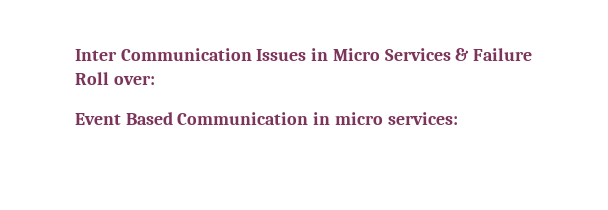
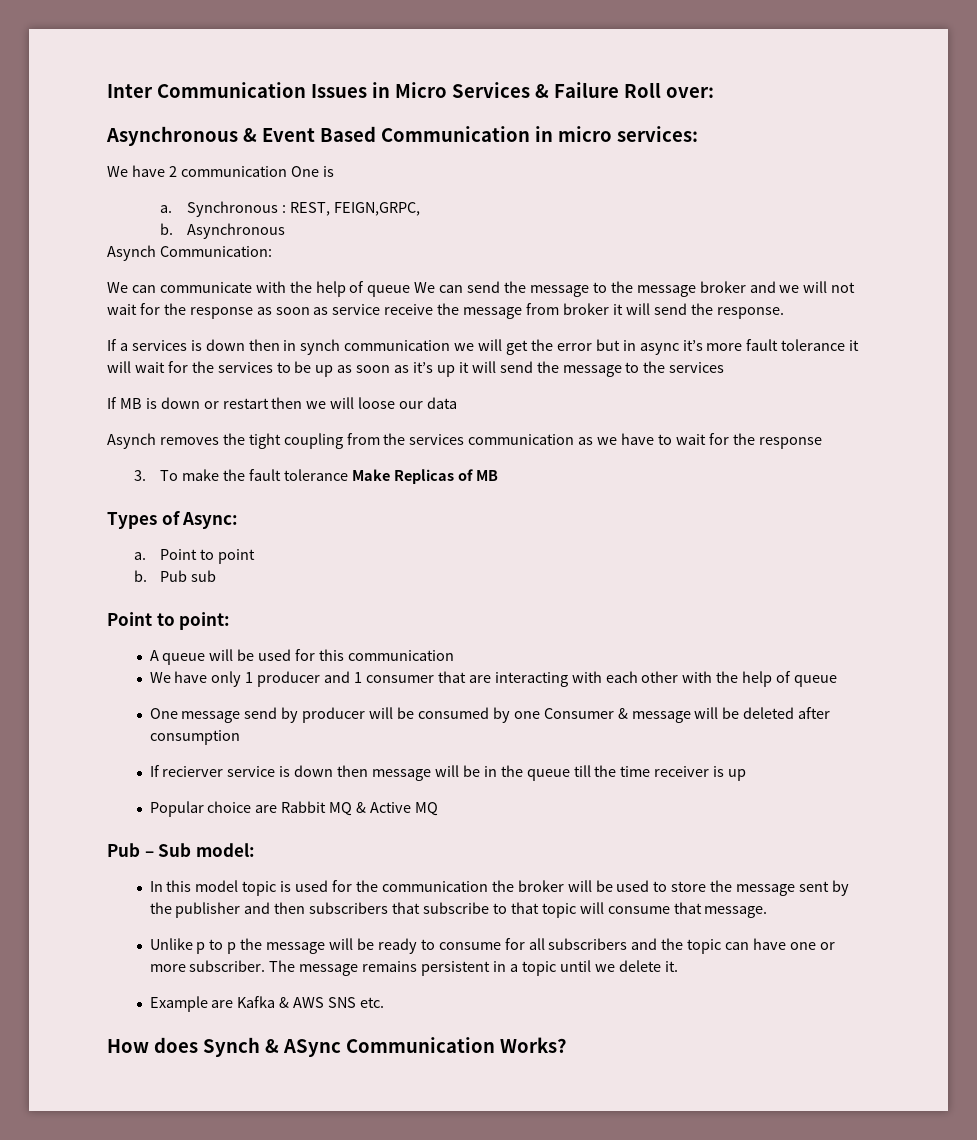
(155, 80) none -> [106,126,257,146] Asynchronous &
(458, 118) none -> [107,165,334,177] [160,201,420,217] [160,223,285,239] [107,245,272,261] [107,281,856,297] [107,303,784,319] [107,339,860,355] [107,361,725,377] [107,397,458,409] [107,433,822,449] [133,469,498,484] [107,511,239,529] [133,549,256,564] [133,570,217,582] [107,612,231,630] [149,649,454,665] [149,671,838,687] [149,707,831,723] [149,730,240,745] [149,765,747,781] [149,801,438,817] [107,843,255,857] [149,880,849,896] [149,902,768,918] [149,938,835,954] [149,960,678,976] [149,996,385,1012] [107,1037,567,1057] // We have 2 communication One is // a. Synchronous : REST, FEIGN,GRPC, // b. Asynchronous // Asynch Communication: // We can communicate with the help of queue We can send the message to the message broker and we will not wait for the response as soon as service receive the message from broker it will send the response. // If a services is down then in synch communication we will get the error but in async it’s more fault tolerance it will wait for the services to be up as soon as it’s up it will send the message to the services // If MB is down or restart then we will loose our data // Asynch removes the tight coupling from the services communication as we have to wait for the response // 3. To make the fault tolerance Make Replicas of MB // Types of Async: // a. Point to point // b. Pub sub // Point to point: // A queue will be used for this communication // We have only 1 producer and 1 consumer that are interacting with each other with the help of queue // One message send by producer will be consumed by one Consumer & message will be deleted after consumption // If recierver service is down then message will be in the queue till the time receiver is up // Popular choice are Rabbit MQ & Active MQ // Pub – Sub model: // In this model topic is used for the communication the broker will be used to store the message sent by the publisher and then subscribers that subscribe to that topic will consume that message. // Unlike p to p the message will be ready to consume for all subscribers and the topic can have one or more subscriber. The message remains persistent in a topic until we delete it. // Example are Kafka & AWS SNS etc. // How does Synch & ASync Communication Works?

